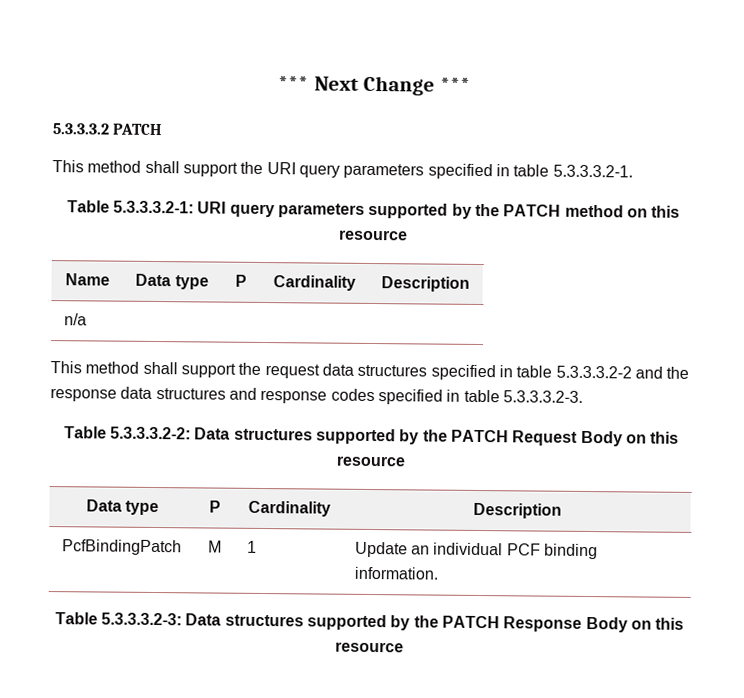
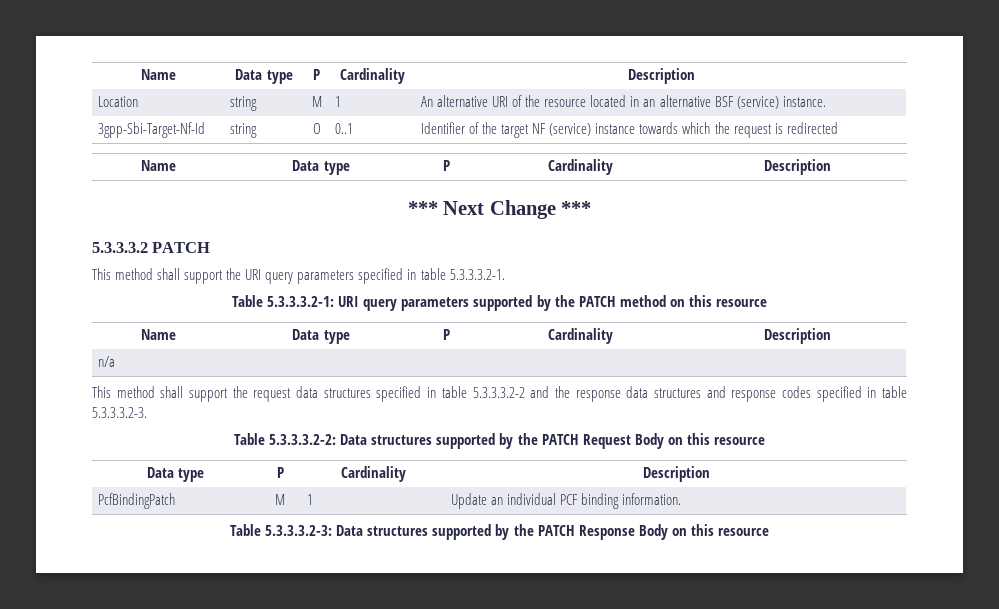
(278, 83) none -> [141,69,176,80] [235,69,293,84] [313,69,320,80] [340,68,405,84] [627,68,695,84] [98,96,139,107] [230,96,258,111] [311,96,322,107] [335,96,342,107] [421,95,826,109] [98,122,206,138] [230,123,258,138] [312,123,321,134] [335,123,354,134] [421,122,838,138] [140,160,176,171] [292,160,350,175] [442,160,450,171] [548,159,613,175] [763,159,831,175] Name | Data type | P | Cardinality | Description // Location | string | M | 1 | An alternative URI of the resource located in an alternative BSF (service) instance. // 3gpp-Sbi-Target-Nf-Id | string | O | 0..1 | Identifier of the target NF (service) instance towards which the request is redirected // Name | Data type | P | Cardinality | Description //

